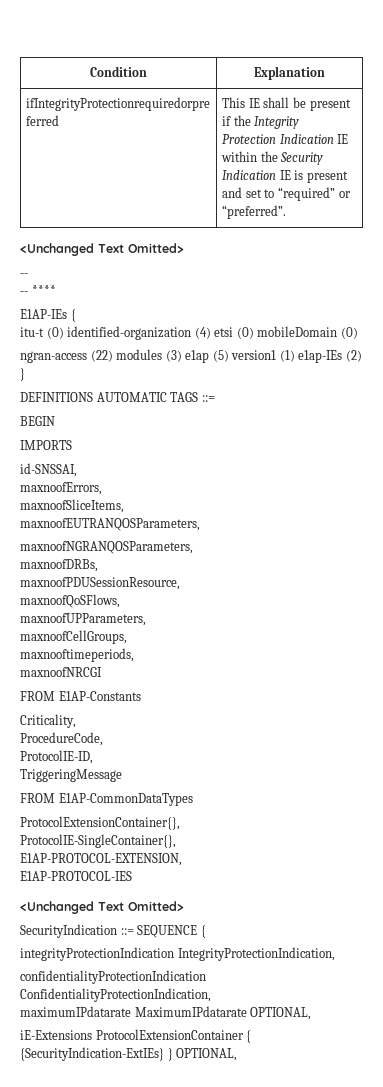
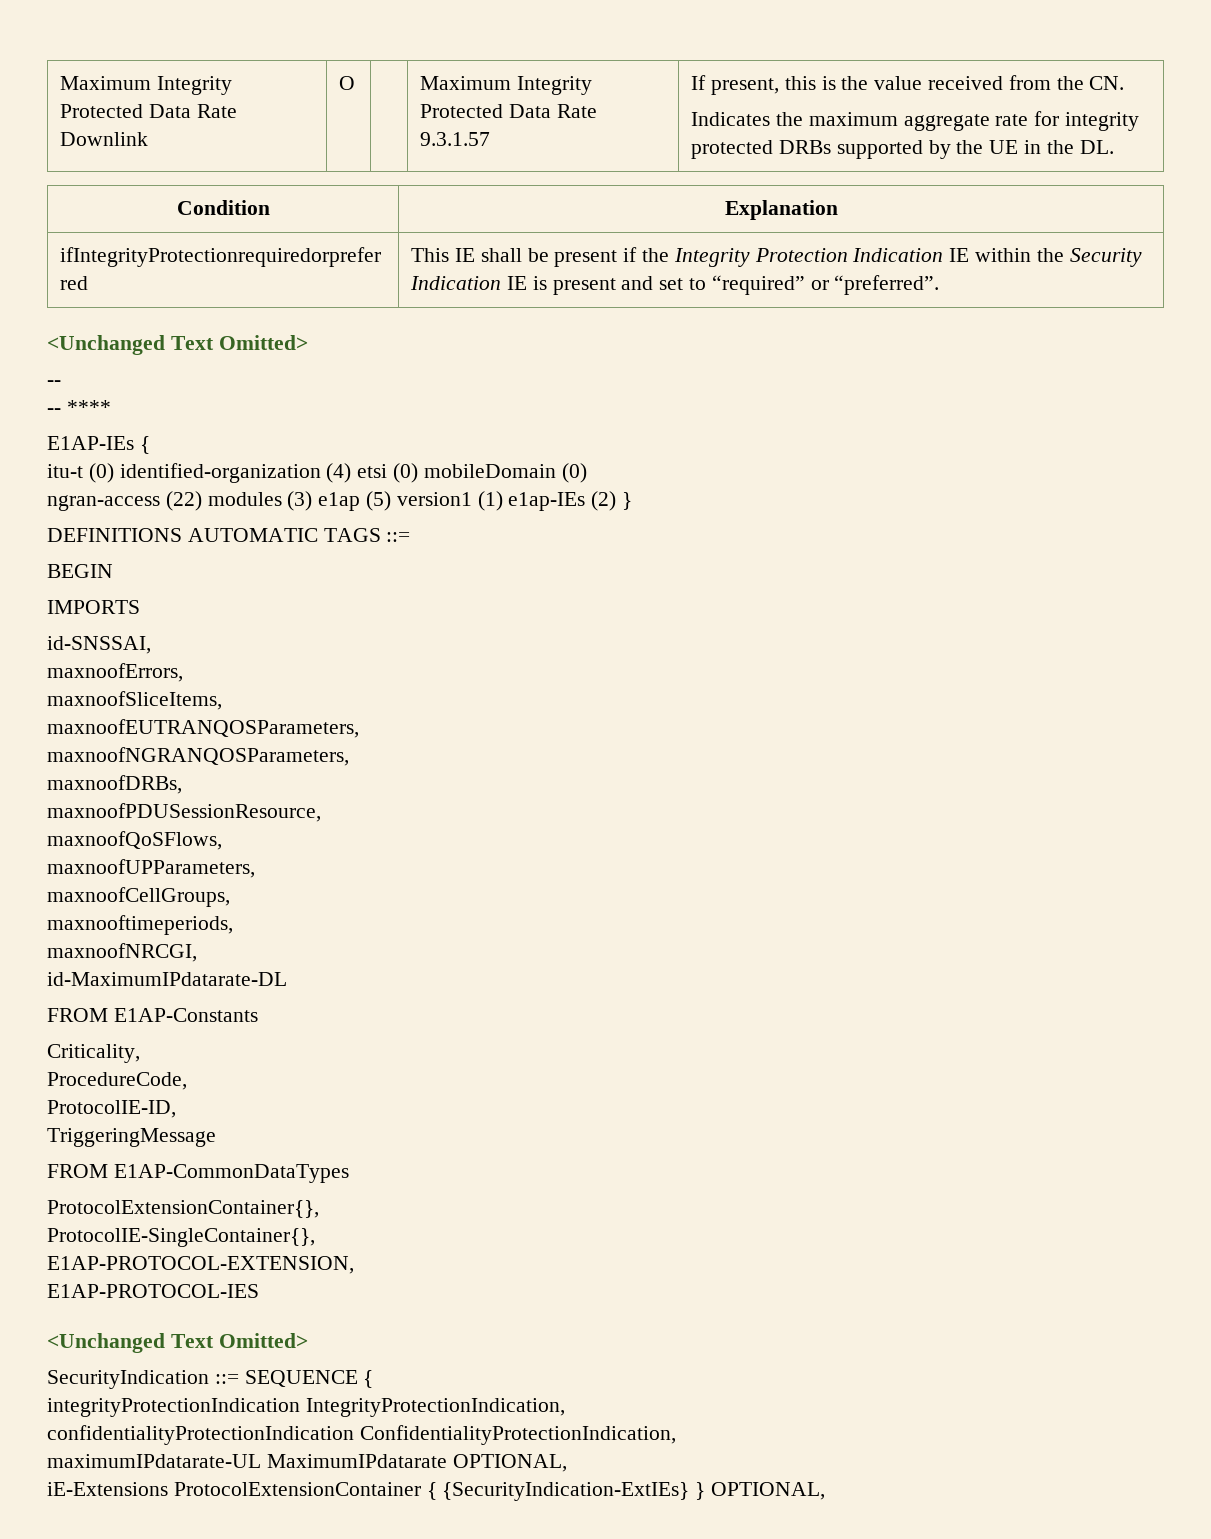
(90, 71) none -> [60,76,232,95] [60,104,237,118] [60,132,149,146] [339,76,356,90] [420,76,592,95] [420,104,597,118] [420,132,491,146] [691,75,1125,95] [691,111,1139,131] [691,140,1114,159] Maximum Integrity Protected Data Rate Downlink | O | | Maximum Integrity Protected Data Rate 9.3.1.57 | If present, this is the value received from the CN. // Indicates the maximum aggregate rate for integrity protected DRBs supported by the UE in the DL. //
[20,667,102,677] maxnoofNRCGI -> [47,943,197,962] [47,972,287,986] maxnoofNRCGI, // id-MaximumIPdatarate-DL
[20,1006,131,1017] maximumIPdatarate -> [47,1454,261,1468] maximumIPdatarate-UL

